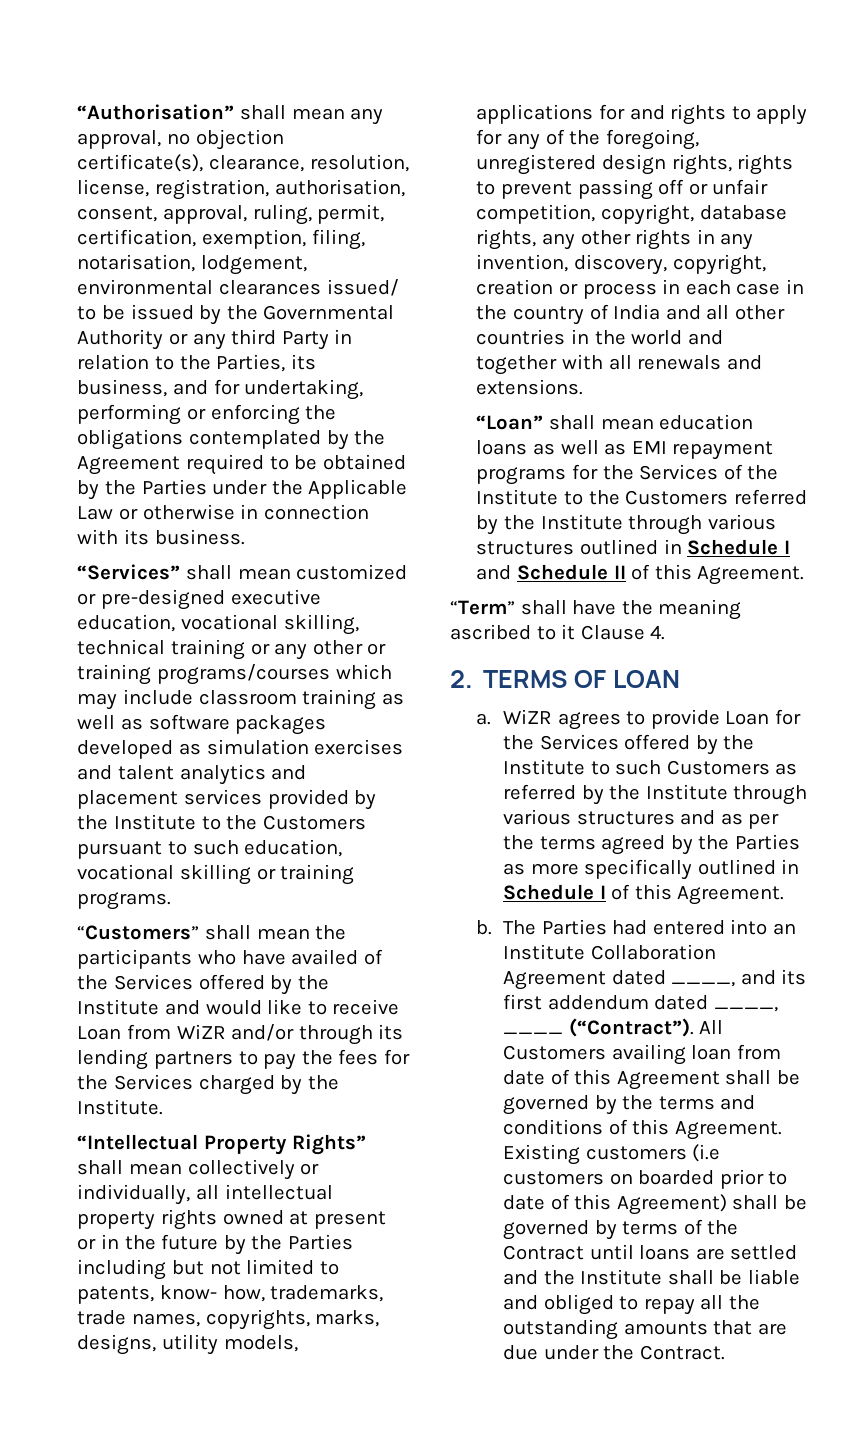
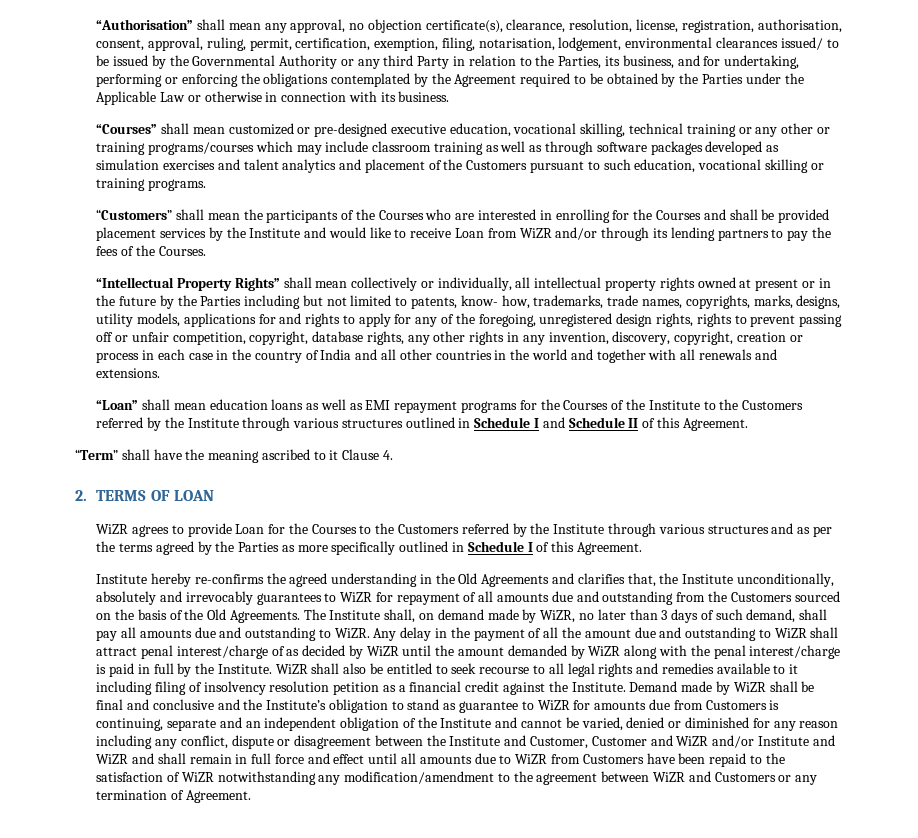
[77,564,181,580] “Services” -> [96,124,158,134] “Courses”
(144, 724) none -> [545,141,594,155] through
[184,789,377,810] [77,814,221,830] services provided by the Institute to -> [428,160,442,170] of
[198,949,383,965] [77,974,265,990] who have availed of the Services offered -> [341,209,830,223] [96,227,207,241] of the Courses who are interested in enrolling for the Courses and shall be provided placement services
[383,1049,410,1065] [77,1074,339,1095] [77,1099,164,1115] for the Services charged by the Institute. -> [121,245,206,256] of the Courses.
[639,464,719,480] Services -> [563,400,609,410] Courses
[476,713,492,725] a. -> (214, 495) none
[539,734,755,755] [502,759,798,775] Services offered by the Institute to such Customers as -> [311,523,460,534] Courses to the Customers
[476,919,796,935] [502,944,716,960] [502,969,807,990] [502,994,778,1012] [502,1018,724,1037] [502,1044,781,1065] [502,1069,800,1090] [502,1095,756,1115] [502,1119,782,1140] [502,1144,721,1165] [502,1169,788,1189] [502,1194,807,1215] [502,1219,739,1240] [502,1244,798,1260] [502,1269,800,1285] [502,1294,760,1315] [502,1319,787,1340] [502,1345,725,1360] b. The Parties had entered into an Institute Collaboration Agreement dated ____, and its first addendum dated ____, ____ (“Contract”). All Customers availing loan from date of this Agreement shall be governed by the terms and conditions of this Agreement. Existing customers (i.e customers on boarded prior to date of this Agreement) shall be governed by terms of the Contract until loans are settled and the Institute shall be liable and obliged to repay all the outstanding amounts that are due under the Contract. -> [96,573,834,587] [96,591,840,605] [96,609,828,623] [96,627,839,641] [96,645,841,659] [96,663,799,677] [96,681,815,695] [96,699,780,713] [96,717,839,731] [96,735,835,749] [96,753,785,767] [96,771,818,785] [96,790,251,803] Institute hereby re-confirms the agreed understanding in the Old Agreements and clarifies that, the Institute unconditionally, absolutely and irrevocably guarantees to WiZR for repayment of all amounts due and outstanding from the Customers sourced on the basis of the Old Agreements. The Institute shall, on demand made by WiZR, no later than 3 days of such demand, shall pay all amounts due and outstanding to WiZR. Any delay in the payment of all the amount due and outstanding to WiZR shall attract penal interest/charge of as decided by WiZR until the amount demanded by WiZR along with the penal interest/charge is paid in full by the Institute. WiZR shall also be entitled to seek recourse to all legal rights and remedies available to it including filing of insolvency resolution petition as a financial credit against the Institute. Demand made by WiZR shall be final and conclusive and the Institute’s obligation to stand as guarantee to WiZR for amounts due from Customers is continuing, separate and an independent obligation of the Institute and cannot be varied, denied or diminished for any reason including any conflict, dispute or disagreement between the Institute and Customer, Customer and WiZR and/or Institute and WiZR and shall remain in full force and effect until all amounts due to WiZR from Customers have been repaid to the satisfaction of WiZR notwithstanding any modification/amendment to the agreement between WiZR and Customers or any termination of Agreement.

